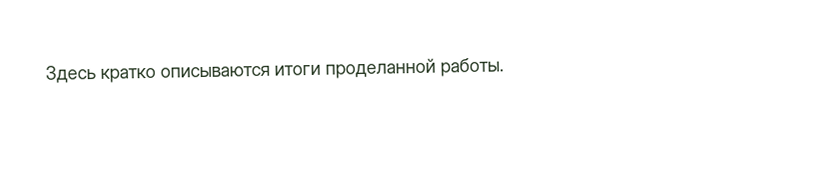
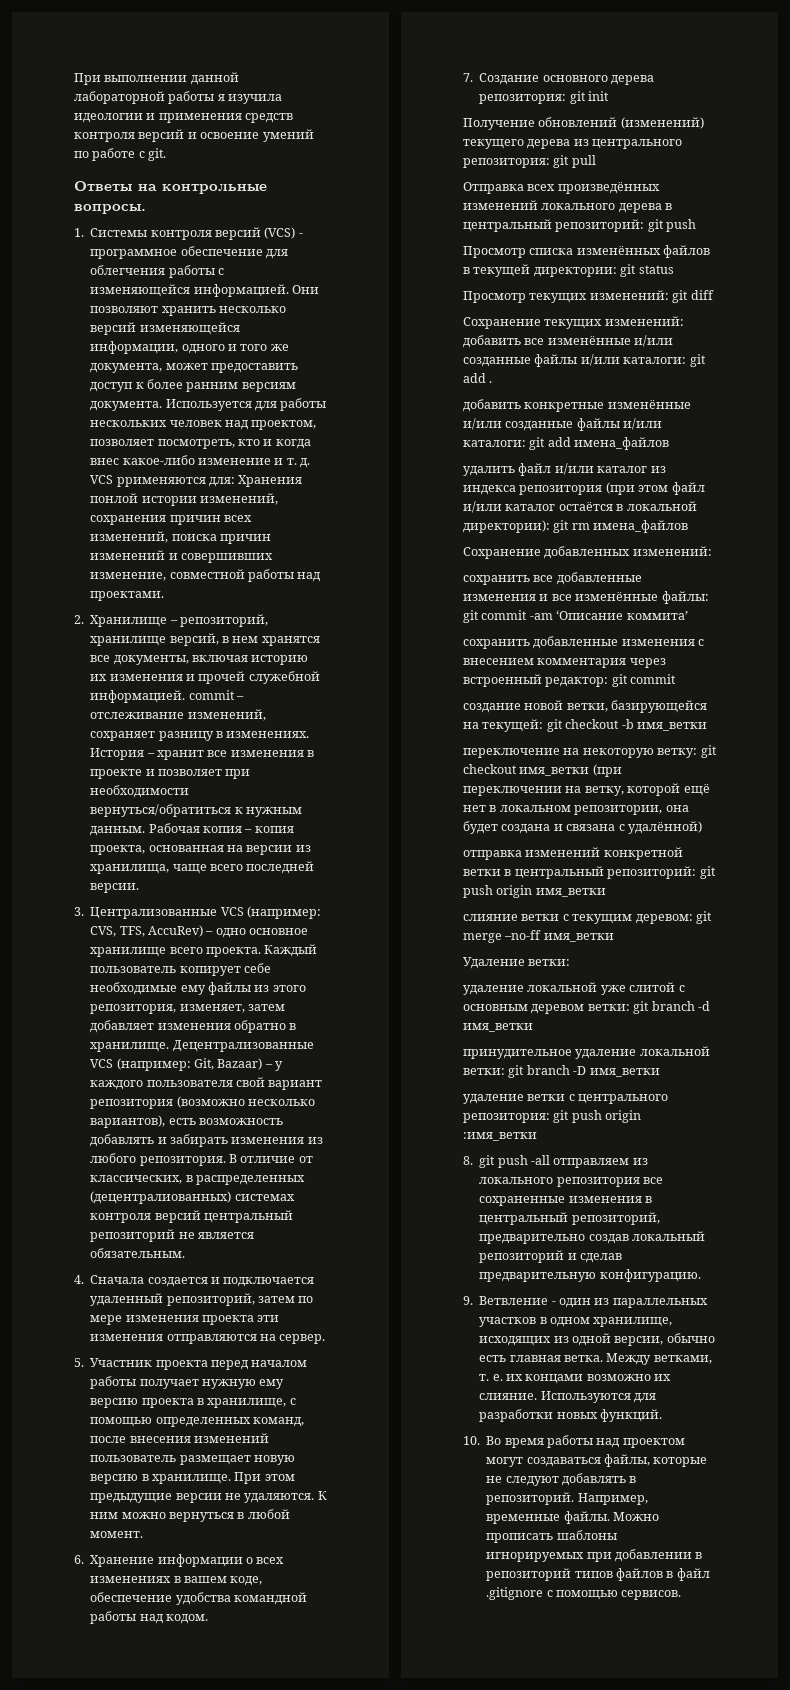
[45,57,504,83] Здесь кратко описываются итоги проделанной работы. -> [74,72,239,85] [74,91,283,104] [74,113,294,123] [74,129,314,142] [74,148,167,161] [74,181,267,194] [74,204,146,214] [74,227,303,240] [90,246,289,259] [90,265,225,278] [90,284,320,297] [90,306,287,316] [90,322,240,335] [90,341,289,354] [90,363,299,373] [90,379,296,392] [90,398,327,411] [90,420,317,430] [90,439,311,449] [90,455,311,468] [90,475,303,487] [90,493,279,506] [90,515,253,525] [90,531,272,544] [90,550,274,563] [90,569,322,582] [90,591,165,601] [74,614,269,627] [90,633,320,646] [90,655,309,665] [90,671,320,684] [90,690,245,703] [90,709,266,721] [90,731,310,741] [90,748,315,760] [90,769,251,779] [90,785,190,798] [90,804,303,817] [90,823,294,836] [90,845,311,855] [90,861,315,874] [90,883,140,893] [74,906,322,919] [90,925,309,938] [90,944,318,957] [90,963,272,976] [90,982,306,995] [90,1004,286,1014] [90,1020,297,1033] [90,1040,314,1052] [90,1058,284,1071] [90,1077,323,1090] [90,1096,316,1109] [90,1115,284,1128] [90,1134,323,1147] [90,1153,313,1166] [90,1175,306,1185] [90,1191,295,1204] [90,1210,294,1223] [90,1229,255,1242] [90,1248,186,1258] [74,1275,315,1287] [90,1293,314,1306] [90,1315,280,1325] [90,1334,326,1344] [74,1358,308,1370] [90,1376,285,1389] [90,1398,296,1408] [90,1417,305,1427] [90,1433,270,1443] [90,1455,296,1465] [90,1472,295,1484] [90,1491,327,1503] [90,1509,290,1522] [90,1531,144,1538] [74,1554,285,1567] [90,1576,263,1586] [90,1592,308,1605] [90,1611,209,1624] [463,73,655,85] [479,91,610,104] [463,117,704,130] [463,139,683,149] [463,155,596,168] [463,182,660,194] [463,200,673,213] [463,219,697,232] [463,245,711,258] [463,264,674,277] [463,290,714,303] [463,316,684,329] [463,335,674,348] [463,354,706,367] [463,373,493,383] [463,399,691,412] [463,418,663,431] [463,437,670,450] [463,463,666,476] [463,482,705,495] [463,501,697,513] [463,520,689,533] [463,546,712,559] [463,572,642,585] [463,591,709,604] [463,610,688,623] [463,636,705,649] [463,658,666,668] [463,674,677,687] [463,700,708,713] [463,719,707,732] [463,745,717,758] [463,764,622,777] [463,783,710,796] [463,805,689,815] [463,821,702,834] [463,847,683,860] [463,866,716,879] [463,885,606,898] [463,911,712,924] [463,930,614,943] [463,957,571,969] [463,982,685,995] [463,1001,710,1014] [463,1023,533,1032] [463,1046,710,1059] [463,1065,660,1078] [463,1094,669,1104] [463,1110,642,1123] [463,1132,537,1141] [463,1155,648,1168] [479,1177,664,1187] [479,1196,653,1206] [479,1212,660,1225] [479,1231,706,1244] [479,1250,623,1263] [479,1269,701,1282] [463,1296,708,1308] [479,1317,673,1327] [479,1333,715,1346] [479,1353,712,1365] [479,1374,672,1384] [479,1391,657,1403] [479,1409,663,1422] [463,1435,685,1448] [486,1454,708,1467] [486,1473,637,1486] [486,1492,648,1505] [486,1511,659,1524] [486,1530,617,1543] [486,1549,703,1562] [486,1568,710,1581] [486,1587,682,1600] При выполнении данной лабораторной работы я изучила идеологии и применения средств контроля версий и освоение умений по работе с git. // Ответы на контрольные вопросы. // 1. Системы контроля версий (VCS) - программное обеспечение для облегчения работы с изменяющейся информацией. Они позволяют хранить несколько версий изменяющейся информации, одного и того же документа, может предоставить доступ к более ранним версиям документа. Используется для работы нескольких человек над проектом, позволяет посмотреть, кто и когда внес какое-либо изменение и т. д. VCS ррименяются для: Хранения понлой истории изменений, сохранения причин всех изменений, поиска причин изменений и совершивших изменение, совместной работы над проектами. // 2. Хранилище – репозиторий, хранилище версий, в нем хранятся все документы, включая историю их изменения и прочей служебной информацией. commit – отслеживание изменений, сохраняет разницу в изменениях. История – хранит все изменения в проекте и позволяет при необходимости вернуться/обратиться к нужным данным. Рабочая копия – копия проекта, основанная на версии из хранилища, чаще всего последней версии. // 3. Централизованные VCS (например: CVS, TFS, AccuRev) – одно основное хранилище всего проекта. Каждый пользователь копирует себе необходимые ему файлы из этого репозитория, изменяет, затем добавляет изменения обратно в хранилище. Децентрализованные VCS (например: Git, Bazaar) – у каждого пользователя свой вариант репозитория (возможно несколько вариантов), есть возможность добавлять и забирать изменения из любого репозитория. В отличие от классических, в распределенных (децентралиованных) системах контроля версий центральный репозиторий не является обязательным. // 4. Сначала создается и подключается удаленный репозиторий, затем по мере изменения проекта эти изменения отправляются на сервер. // 5. Участник проекта перед началом работы получает нужную ему версию проекта в хранилище, с помощью определенных команд, после внесения изменений пользователь размещает новую версию в хранилище. При этом предыдущие версии не удаляются. К ним можно вернуться в любой момент. // 6. Хранение информации о всех изменениях в вашем коде, обеспечение удобства командной работы над кодом. // 7. Создание основного дерева репозитория: git init // Получение обновлений (изменений) текущего дерева из центрального репозитория: git pull // Отправка всех произведённых изменений локального дерева в центральный репозиторий: git push // Просмотр списка изменённых файлов в текущей директории: git status // Просмотр текущих изменений: git diff // Сохранение текущих изменений: добавить все изменённые и/или созданные файлы и/или каталоги: git add . // добавить конкретные изменённые и/или созданные файлы и/или каталоги: git add имена_файлов // удалить файл и/или каталог из индекса репозитория (при этом файл и/или каталог остаётся в локальной директории): git rm имена_файлов // Сохранение добавленных изменений: // сохранить все добавленные изменения и все изменённые файлы: git commit -am ‘Описание коммита’ // сохранить добавленные изменения с внесением комментария через встроенный редактор: git commit // создание новой ветки, базирующейся на текущей: git checkout -b имя_ветки // переключение на некоторую ветку: git checkout имя_ветки (при переключении на ветку, которой ещё нет в локальном репозитории, она будет создана и связана с удалённой) // отправка изменений конкретной ветки в центральный репозиторий: git push origin имя_ветки // слияние ветки с текущим деревом: git merge –no-ff имя_ветки // Удаление ветки: // удаление локальной уже слитой с основным деревом ветки: git branch -d имя_ветки // принудительное удаление локальной ветки: git branch -D имя_ветки // удаление ветки с центрального репозитория: git push origin :имя_ветки // 8. git push -all отправляем из локального репозитория все сохраненные изменения в центральный репозиторий, предварительно создав локальный репозиторий и сделав предварительную конфигурацию. // 9. Ветвление - один из параллельных участков в одном хранилище, исходящих из одной версии, обычно есть главная ветка. Между ветками, т. е. их концами возможно их слияние. Используются для разработки новых функций. // 10. Во время работы над проектом могут создаваться файлы, которые не следуют добавлять в репозиторий. Например, временные файлы. Можно прописать шаблоны игнорируемых при добавлении в репозиторий типов файлов в файл .gitignore с помощью сервисов.

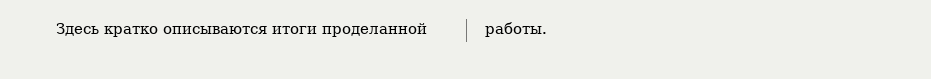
[74,72,239,85] [74,91,283,104] [74,113,294,123] [74,129,314,142] [74,148,167,161] [74,181,267,194] [74,204,146,214] [74,227,303,240] [90,246,289,259] [90,265,225,278] [90,284,320,297] [90,306,287,316] [90,322,240,335] [90,341,289,354] [90,363,299,373] [90,379,296,392] [90,398,327,411] [90,420,317,430] [90,439,311,449] [90,455,311,468] [90,475,303,487] [90,493,279,506] [90,515,253,525] [90,531,272,544] [90,550,274,563] [90,569,322,582] [90,591,165,601] [74,614,269,627] [90,633,320,646] [90,655,309,665] [90,671,320,684] [90,690,245,703] [90,709,266,721] [90,731,310,741] [90,748,315,760] [90,769,251,779] [90,785,190,798] [90,804,303,817] [90,823,294,836] [90,845,311,855] [90,861,315,874] [90,883,140,893] [74,906,322,919] [90,925,309,938] [90,944,318,957] [90,963,272,976] [90,982,306,995] [90,1004,286,1014] [90,1020,297,1033] [90,1040,314,1052] [90,1058,284,1071] [90,1077,323,1090] [90,1096,316,1109] [90,1115,284,1128] [90,1134,323,1147] [90,1153,313,1166] [90,1175,306,1185] [90,1191,295,1204] [90,1210,294,1223] [90,1229,255,1242] [90,1248,186,1258] [74,1275,315,1287] [90,1293,314,1306] [90,1315,280,1325] [90,1334,326,1344] [74,1358,308,1370] [90,1376,285,1389] [90,1398,296,1408] [90,1417,305,1427] [90,1433,270,1443] [90,1455,296,1465] [90,1472,295,1484] [90,1491,327,1503] [90,1509,290,1522] [90,1531,144,1538] [74,1554,285,1567] [90,1576,263,1586] [90,1592,308,1605] [90,1611,209,1624] [463,73,655,85] [479,91,610,104] [463,117,704,130] [463,139,683,149] [463,155,596,168] [463,182,660,194] [463,200,673,213] [463,219,697,232] [463,245,711,258] [463,264,674,277] [463,290,714,303] [463,316,684,329] [463,335,674,348] [463,354,706,367] [463,373,493,383] [463,399,691,412] [463,418,663,431] [463,437,670,450] [463,463,666,476] [463,482,705,495] [463,501,697,513] [463,520,689,533] [463,546,712,559] [463,572,642,585] [463,591,709,604] [463,610,688,623] [463,636,705,649] [463,658,666,668] [463,674,677,687] [463,700,708,713] [463,719,707,732] [463,745,717,758] [463,764,622,777] [463,783,710,796] [463,805,689,815] [463,821,702,834] [463,847,683,860] [463,866,716,879] [463,885,606,898] [463,911,712,924] [463,930,614,943] [463,957,571,969] [463,982,685,995] [463,1001,710,1014] [463,1023,533,1032] [463,1046,710,1059] [463,1065,660,1078] [463,1094,669,1104] [463,1110,642,1123] [463,1132,537,1141] [463,1155,648,1168] [479,1177,664,1187] [479,1196,653,1206] [479,1212,660,1225] [479,1231,706,1244] [479,1250,623,1263] [479,1269,701,1282] [463,1296,708,1308] [479,1317,673,1327] [479,1333,715,1346] [479,1353,712,1365] [479,1374,672,1384] [479,1391,657,1403] [479,1409,663,1422] [463,1435,685,1448] [486,1454,708,1467] [486,1473,637,1486] [486,1492,648,1505] [486,1511,659,1524] [486,1530,617,1543] [486,1549,703,1562] [486,1568,710,1581] [486,1587,682,1600] При выполнении данной лабораторной работы я изучила идеологии и применения средств контроля версий и освоение умений по работе с git. // Ответы на контрольные вопросы. // 1. Системы контроля версий (VCS) - программное обеспечение для облегчения работы с изменяющейся информацией. Они позволяют хранить несколько версий изменяющейся информации, одного и того же документа, может предоставить доступ к более ранним версиям документа. Используется для работы нескольких человек над проектом, позволяет посмотреть, кто и когда внес какое-либо изменение и т. д. VCS ррименяются для: Хранения понлой истории изменений, сохранения причин всех изменений, поиска причин изменений и совершивших изменение, совместной работы над проектами. // 2. Хранилище – репозиторий, хранилище версий, в нем хранятся все документы, включая историю их изменения и прочей служебной информацией. commit – отслеживание изменений, сохраняет разницу в изменениях. История – хранит все изменения в проекте и позволяет при необходимости вернуться/обратиться к нужным данным. Рабочая копия – копия проекта, основанная на версии из хранилища, чаще всего последней версии. // 3. Централизованные VCS (например: CVS, TFS, AccuRev) – одно основное хранилище всего проекта. Каждый пользователь копирует себе необходимые ему файлы из этого репозитория, изменяет, затем добавляет изменения обратно в хранилище. Децентрализованные VCS (например: Git, Bazaar) – у каждого пользователя свой вариант репозитория (возможно несколько вариантов), есть возможность добавлять и забирать изменения из любого репозитория. В отличие от классических, в распределенных (децентралиованных) системах контроля версий центральный репозиторий не является обязательным. // 4. Сначала создается и подключается удаленный репозиторий, затем по мере изменения проекта эти изменения отправляются на сервер. // 5. Участник проекта перед началом работы получает нужную ему версию проекта в хранилище, с помощью определенных команд, после внесения изменений пользователь размещает новую версию в хранилище. При этом предыдущие версии не удаляются. К ним можно вернуться в любой момент. // 6. Хранение информации о всех изменениях в вашем коде, обеспечение удобства командной работы над кодом. // 7. Создание основного дерева репозитория: git init // Получение обновлений (изменений) текущего дерева из центрального репозитория: git pull // Отправка всех произведённых изменений локального дерева в центральный репозиторий: git push // Просмотр списка изменённых файлов в текущей директории: git status // Просмотр текущих изменений: git diff // Сохранение текущих изменений: добавить все изменённые и/или созданные файлы и/или каталоги: git add . // добавить конкретные изменённые и/или созданные файлы и/или каталоги: git add имена_файлов // удалить файл и/или каталог из индекса репозитория (при этом файл и/или каталог остаётся в локальной директории): git rm имена_файлов // Сохранение добавленных изменений: // сохранить все добавленные изменения и все изменённые файлы: git commit -am ‘Описание коммита’ // сохранить добавленные изменения с внесением комментария через встроенный редактор: git commit // создание новой ветки, базирующейся на текущей: git checkout -b имя_ветки // переключение на некоторую ветку: git checkout имя_ветки (при переключении на ветку, которой ещё нет в локальном репозитории, она будет создана и связана с удалённой) // отправка изменений конкретной ветки в центральный репозиторий: git push origin имя_ветки // слияние ветки с текущим деревом: git merge –no-ff имя_ветки // Удаление ветки: // удаление локальной уже слитой с основным деревом ветки: git branch -d имя_ветки // принудительное удаление локальной ветки: git branch -D имя_ветки // удаление ветки с центрального репозитория: git push origin :имя_ветки // 8. git push -all отправляем из локального репозитория все сохраненные изменения в центральный репозиторий, предварительно создав локальный репозиторий и сделав предварительную конфигурацию. // 9. Ветвление - один из параллельных участков в одном хранилище, исходящих из одной версии, обычно есть главная ветка. Между ветками, т. е. их концами возможно их слияние. Используются для разработки новых функций. // 10. Во время работы над проектом могут создаваться файлы, которые не следуют добавлять в репозиторий. Например, временные файлы. Можно прописать шаблоны игнорируемых при добавлении в репозиторий типов файлов в файл .gitignore с помощью сервисов. -> [56,22,547,37] Здесь кратко описываются итоги проделанной работы.

